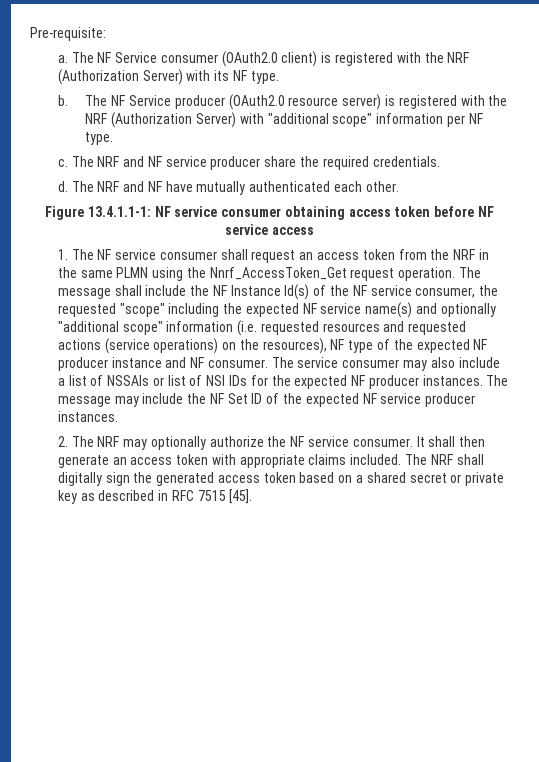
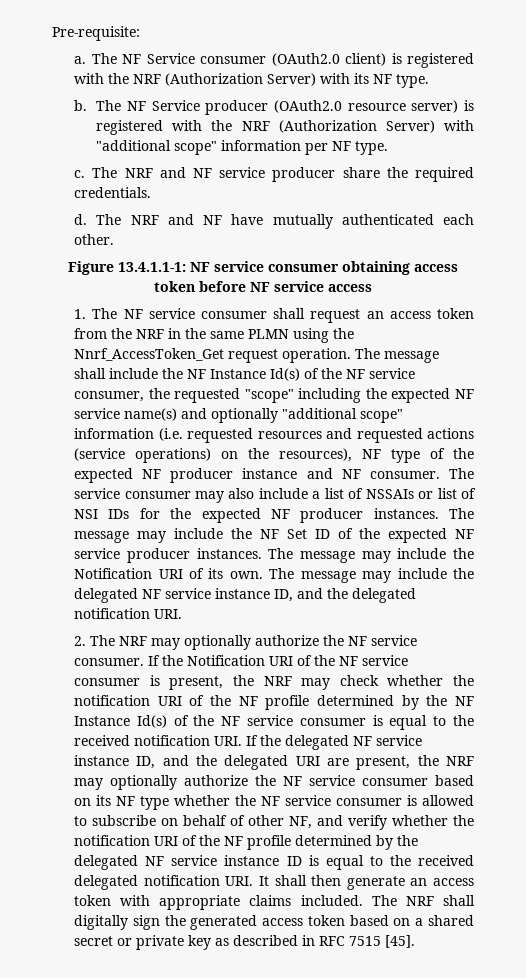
(118, 416) none -> [268,548,474,563] [74,568,474,583] [74,588,417,603] [74,608,183,619] The message may include the Notification URI of its own. The message may include the delegated NF service instance ID, and the delegated notification URI.
(413, 442) none -> [148,655,409,666] [74,675,475,690] [74,695,475,710] [74,715,474,730] [74,735,423,750] [74,755,475,770] [74,775,475,790] [74,795,474,810] [74,815,474,830] [74,835,419,850] [74,855,475,870] [74,875,254,890] If the Notification URI of the NF service consumer is present, the NRF may check whether the notification URI of the NF profile determined by the NF Instance Id(s) of the NF service consumer is equal to the received notification URI. If the delegated NF service instance ID, and the delegated URI are present, the NRF may optionally authorize the NF service consumer based on its NF type whether the NF service consumer is allowed to subscribe on behalf of other NF, and verify whether the notification URI of the NF profile determined by the delegated NF service instance ID is equal to the received delegated notification URI.

